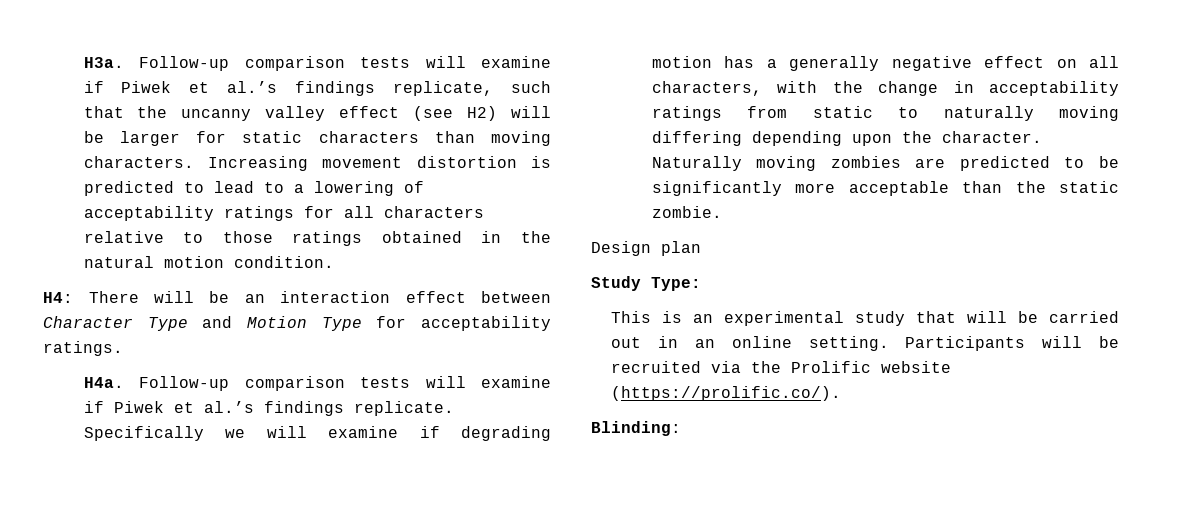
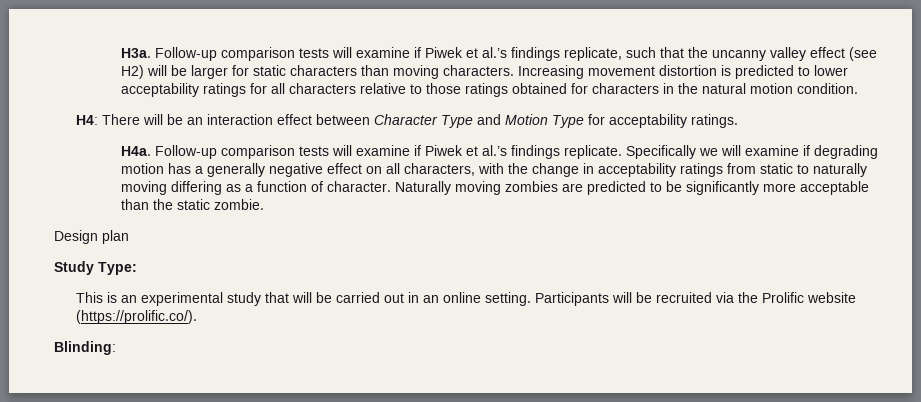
[213,181,424,196] lead to a lowering of -> [813,65,848,76] lower
(462, 237) none -> [570,83,659,94] for characters
[751,131,932,146] depending upon the -> [225,181,323,192] as a function of

